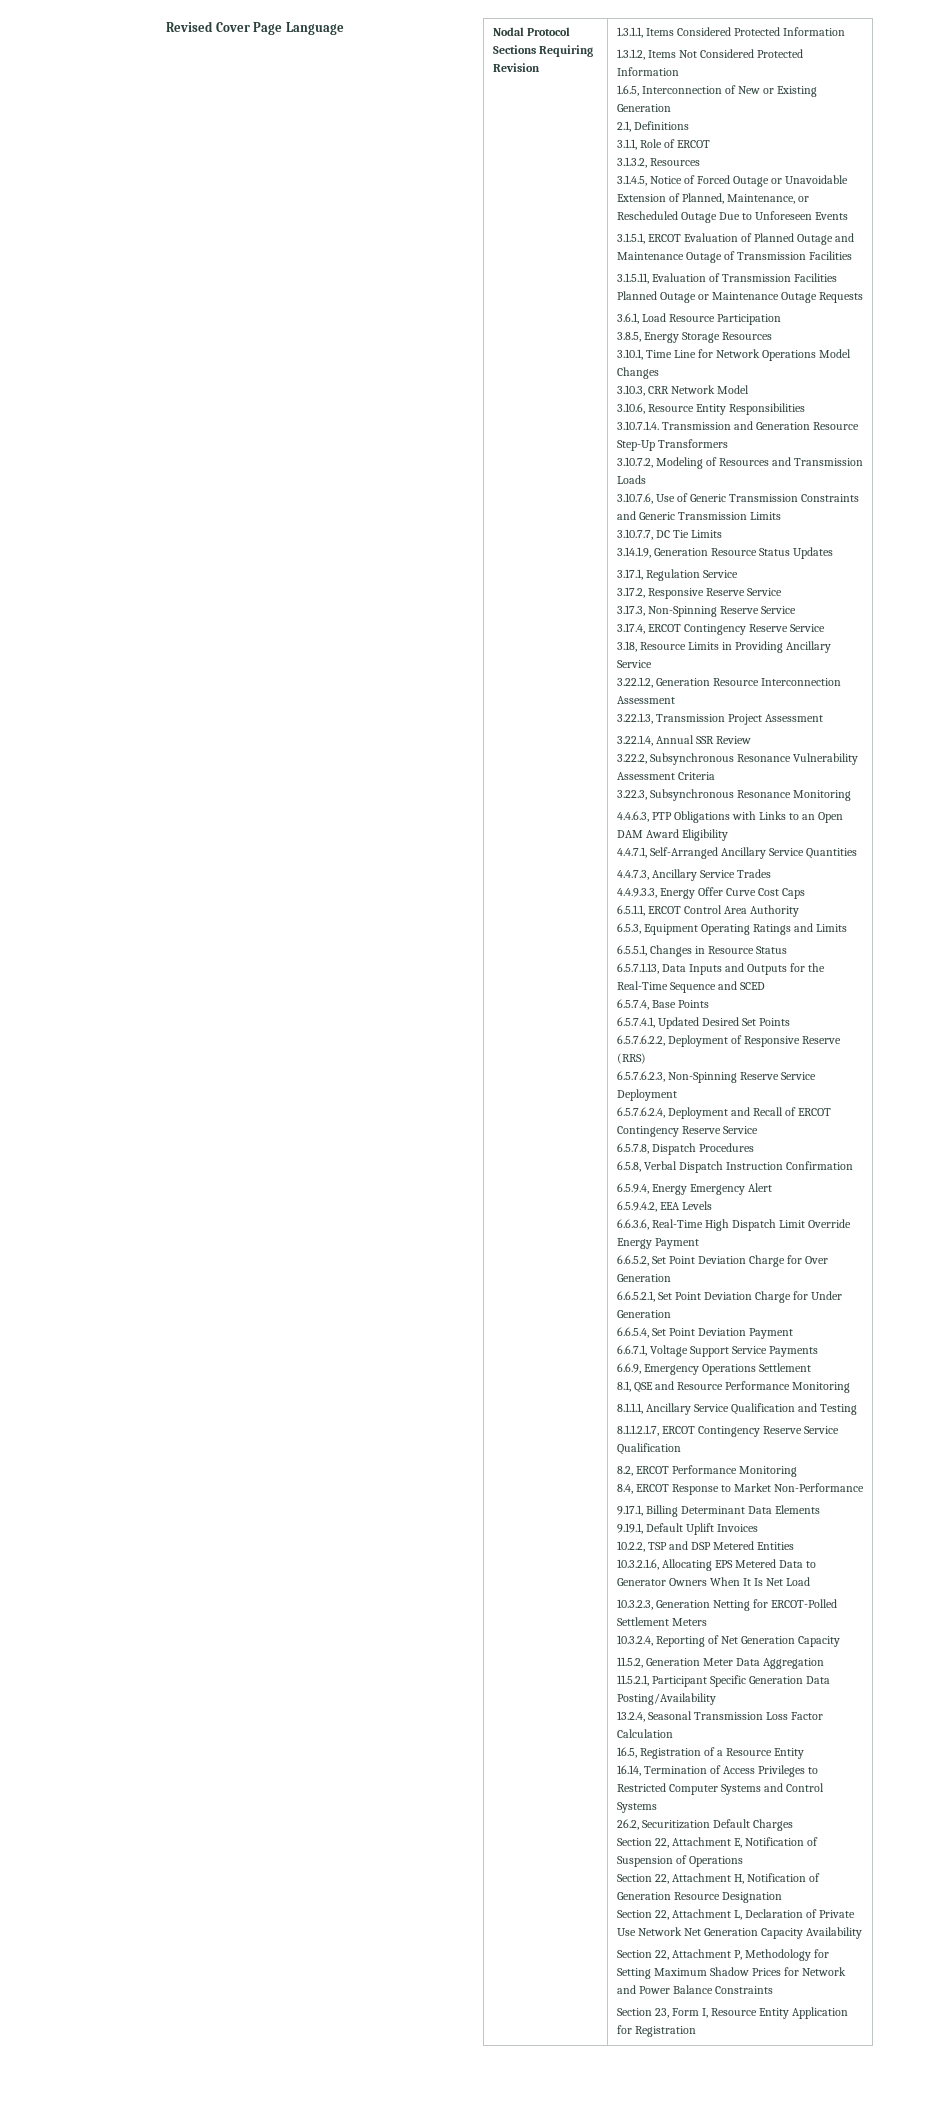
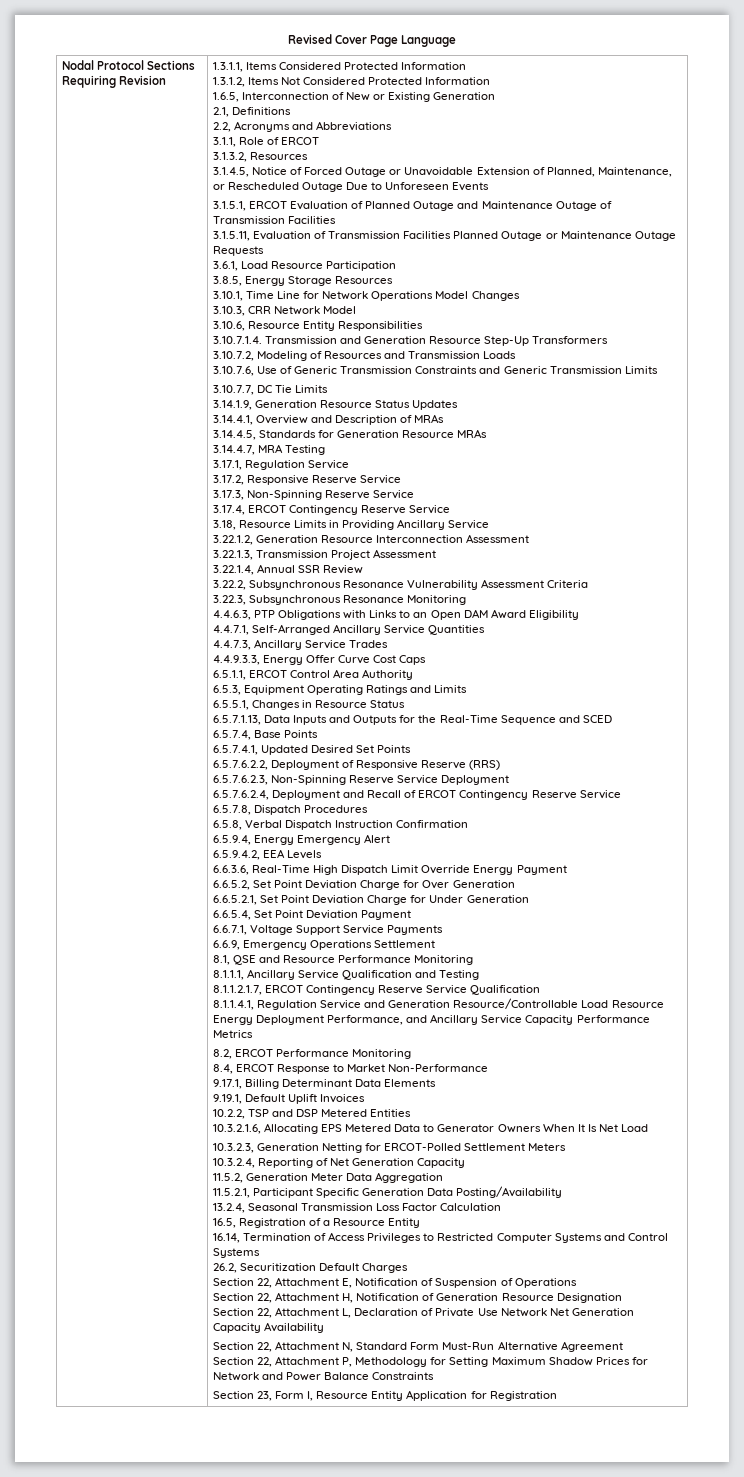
(689, 125) none -> [212,121,393,132] // 2.2, Acronyms and Abbreviations
(833, 553) none -> [212,414,445,425] [212,429,488,440] [212,444,326,455] // 3.14.4.1, Overview and Description of MRAs // 3.14.4.5, Standards for Generation Resource MRAs // 3.14.4.7, MRA Testing
(681, 1449) none -> [212,998,664,1010] [212,1014,650,1025] [212,1030,253,1038] // 8.1.1.4.1, Regulation Service and Generation Resource/Controllable Load Resource Energy Deployment Performance, and Ancillary Service Capacity Performance Metrics
(863, 1933) none -> [212,1341,623,1352] // Section 22, Attachment N, Standard Form Must-Run Alternative Agreement

